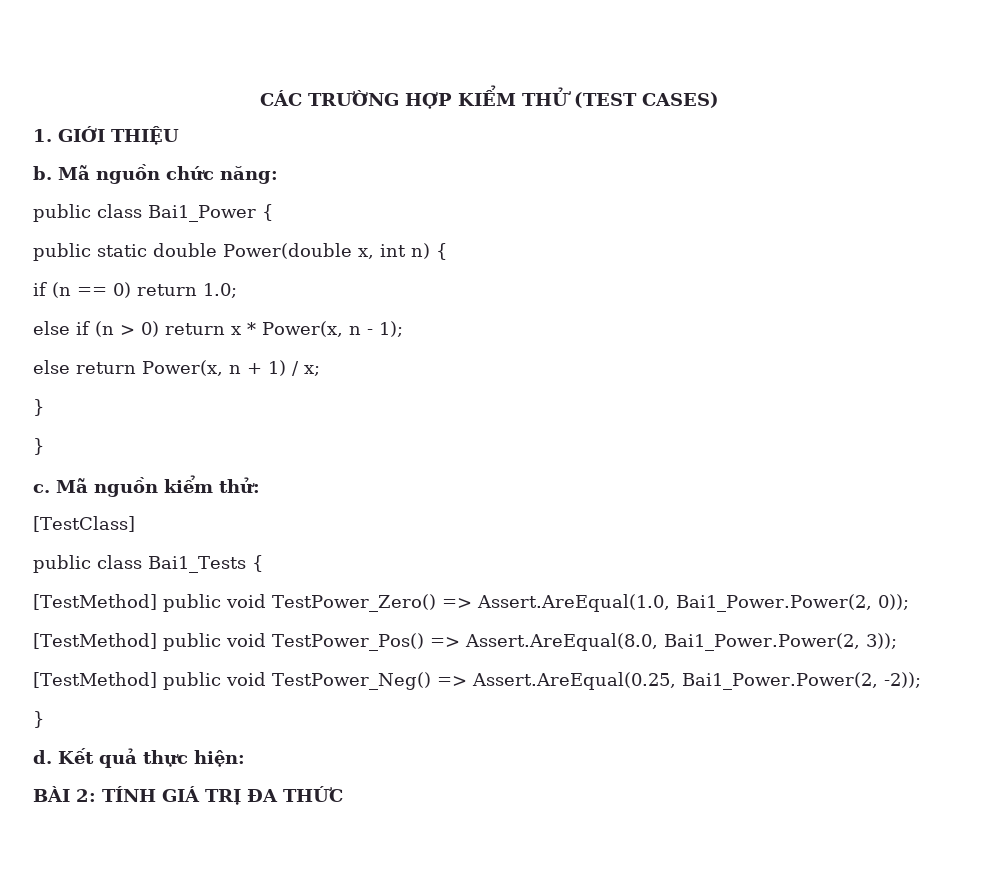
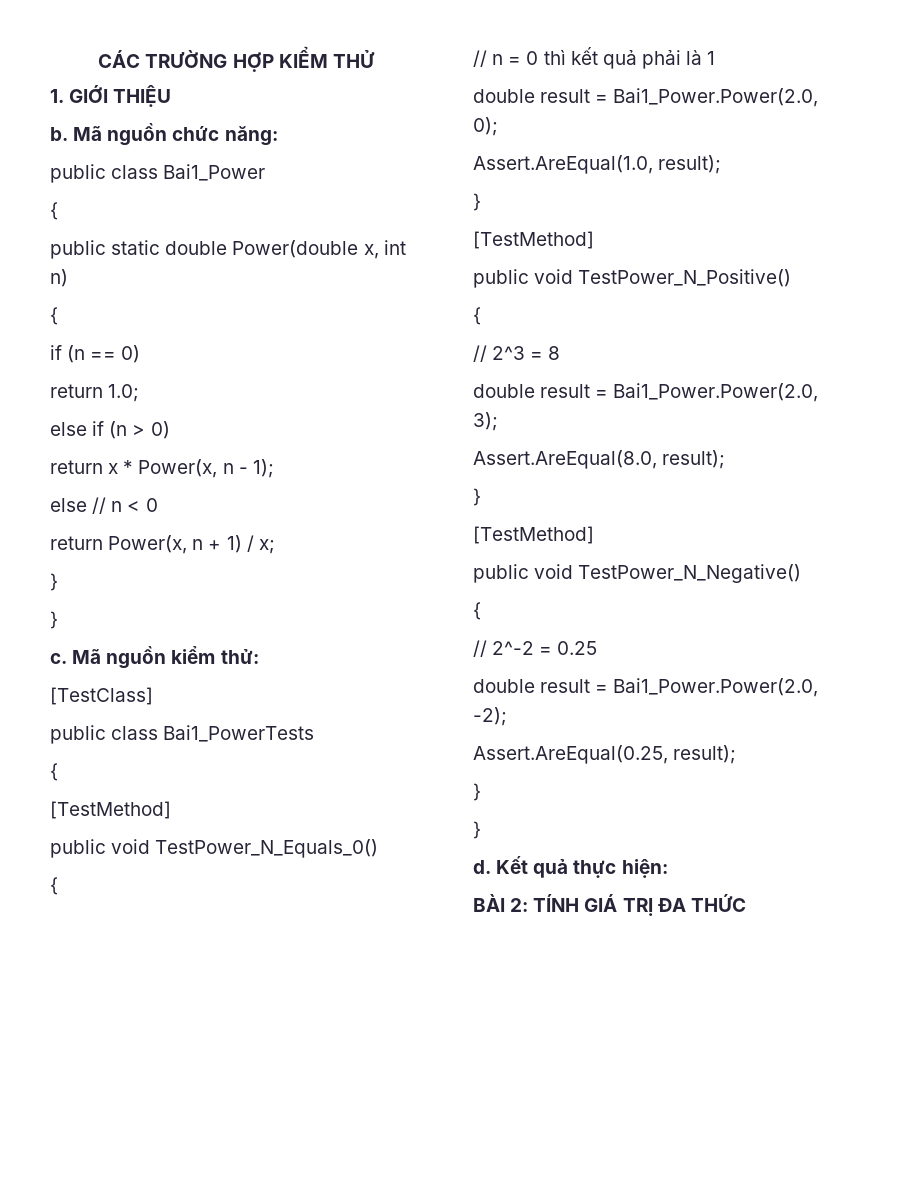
[574,92,719,108] (TEST CASES) -> (375, 59) none
(256, 213) none -> (266, 172) //
(430, 251) none -> (68, 278) //
(131, 290) none -> (141, 354) //
(159, 329) none -> (170, 430) //
(70, 367) none -> [92,497,158,514] // n < 0 //
[148,556,246,573] Bai1_Tests -> [163,725,315,742] Bai1_PowerTests //
[162,594,909,612] [33,633,897,651] [33,672,921,690] public void TestPower_Zero() => Assert.AreEqual(1.0, Bai1_Power.Power(2, 0)); // [TestMethod] public void TestPower_Pos() => Assert.AreEqual(8.0, Bai1_Power.Power(2, 3)); // [TestMethod] public void TestPower_Neg() => Assert.AreEqual(0.25, Bai1_Power.Power(2, -2)); -> [50,839,379,858] [50,877,58,895] [473,47,716,69] [473,88,819,107] [473,117,498,136] [473,155,722,174] [473,193,481,211] [473,231,594,249] [473,269,792,288] [473,307,481,325] [473,345,561,362] [473,383,819,402] [473,412,498,431] [473,450,726,469] [473,488,481,506] [473,526,594,544] [473,564,802,583] [473,602,481,620] [473,640,598,657] [473,678,819,697] [473,707,507,726] [473,745,737,764] [473,783,481,801] // public void TestPower_N_Equals_0() // { // // n = 0 thì kết quả phải là 1 // double result = Bai1_Power.Power(2.0, 0); // Assert.AreEqual(1.0, result); // } // [TestMethod] // public void TestPower_N_Positive() // { // // 2^3 = 8 // double result = Bai1_Power.Power(2.0, 3); // Assert.AreEqual(8.0, result); // } // [TestMethod] // public void TestPower_N_Negative() // { // // 2^-2 = 0.25 // double result = Bai1_Power.Power(2.0, -2); // Assert.AreEqual(0.25, result); // }

